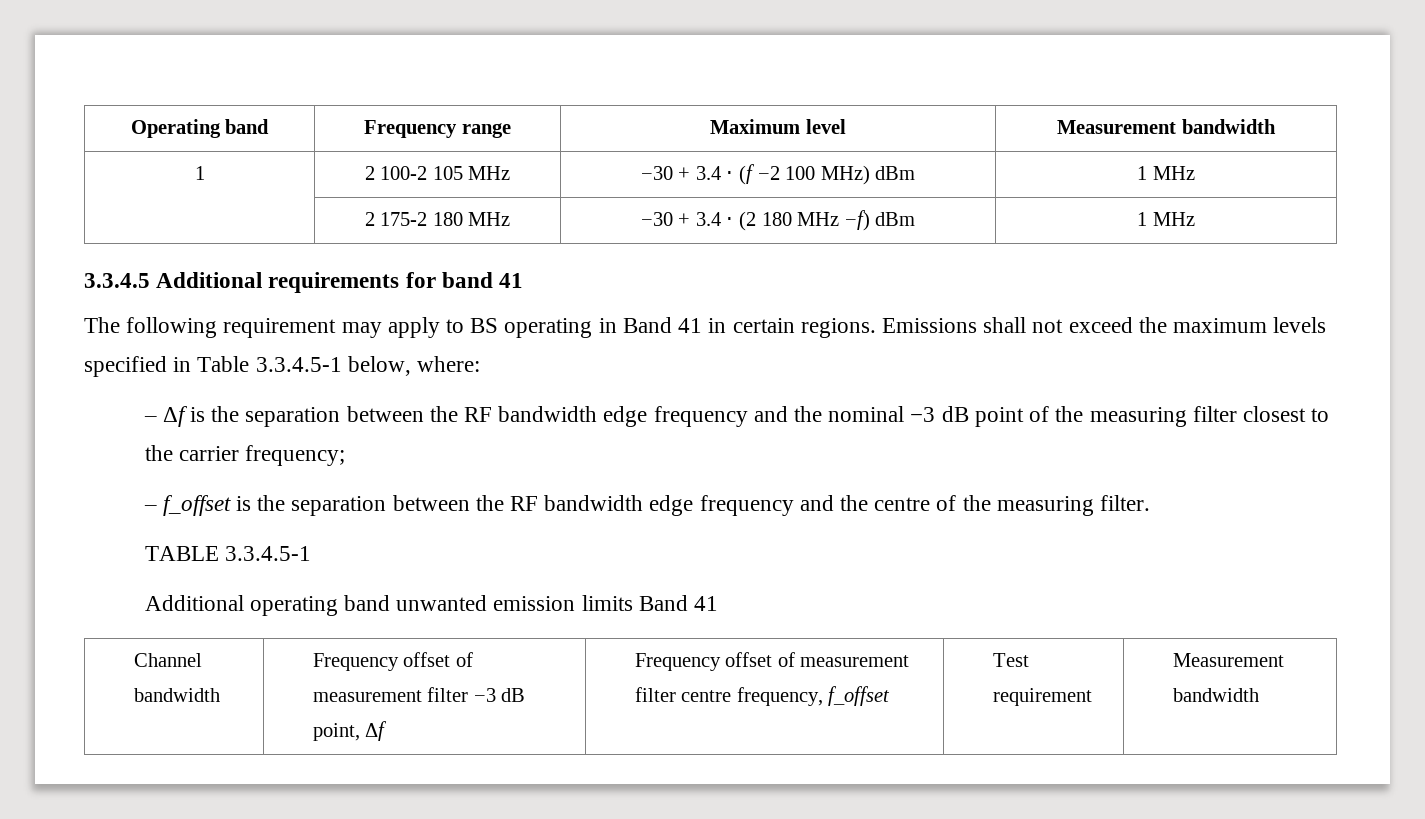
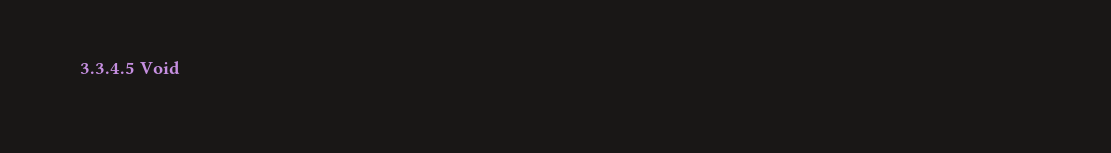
[130,119,270,138] [364,120,511,138] [710,119,846,134] [1057,119,1276,134] [194,166,205,180] [364,166,511,180] [640,164,916,185] [1137,166,1195,180] [364,212,511,226] [640,210,916,231] [1137,212,1195,226] [84,272,524,293] [84,317,1327,338] [84,356,481,377] [143,406,1330,427] [144,445,345,466] [143,495,1151,516] [144,546,311,561] [144,595,718,616] [133,653,202,667] [133,688,220,702] [312,652,473,671] [312,687,526,702] [312,721,388,741] [634,652,910,671] [634,686,891,706] [992,653,1029,667] [992,688,1092,706] [1172,653,1284,667] [1172,688,1259,702] Operating band | Frequency range | Maximum level | Measurement bandwidth // 1 | 2 100-2 105 MHz | −30 + 3.4 ⋅ (f −2 100 MHz) dBm | 1 MHz // | 2 175-2 180 MHz | −30 + 3.4 ⋅ (2 180 MHz −f) dBm | 1 MHz // 3.3.4.5 Additional requirements for band 41 // The following requirement may apply to BS operating in Band 41 in certain regions. Emissions shall not exceed the maximum levels specified in Table 3.3.4.5-1 below, where: // – Δf is the separation between the RF bandwidth edge frequency and the nominal −3 dB point of the measuring filter closest to the carrier frequency; // – f_offset is the separation between the RF bandwidth edge frequency and the centre of the measuring filter. // TABLE 3.3.4.5-1 // Additional operating band unwanted emission limits Band 41 // Channel bandwidth | Frequency offset of measurement filter −3 dB point, Δf | Frequency offset of measurement filter centre frequency, f_offset | Test requirement | Measurement bandwidth -> [80,61,180,75] 3.3.4.5 Void

